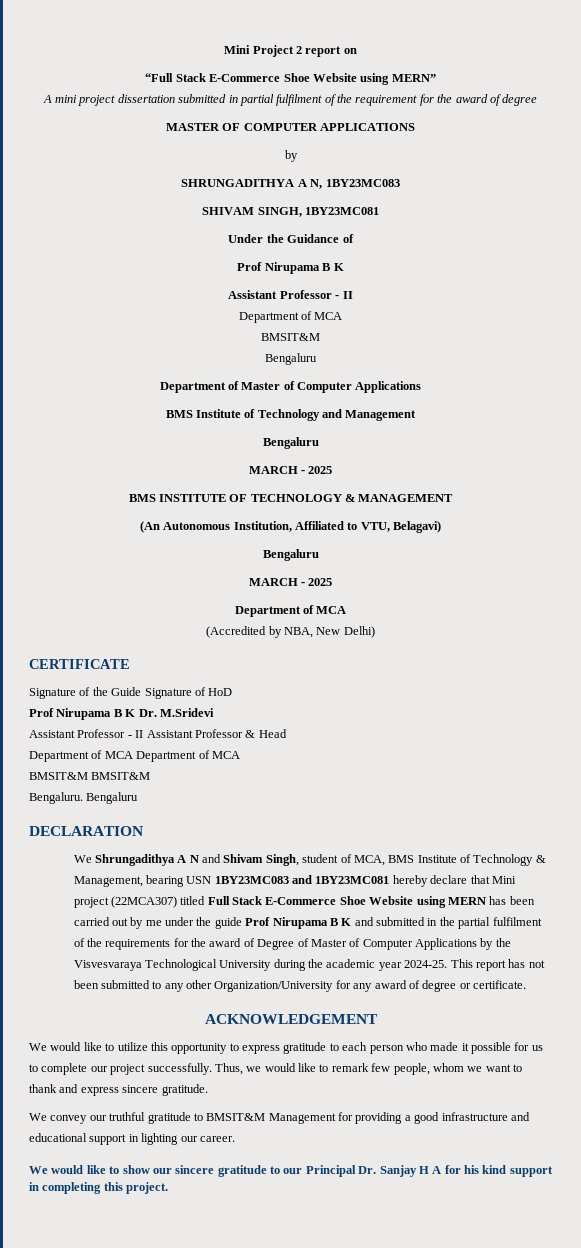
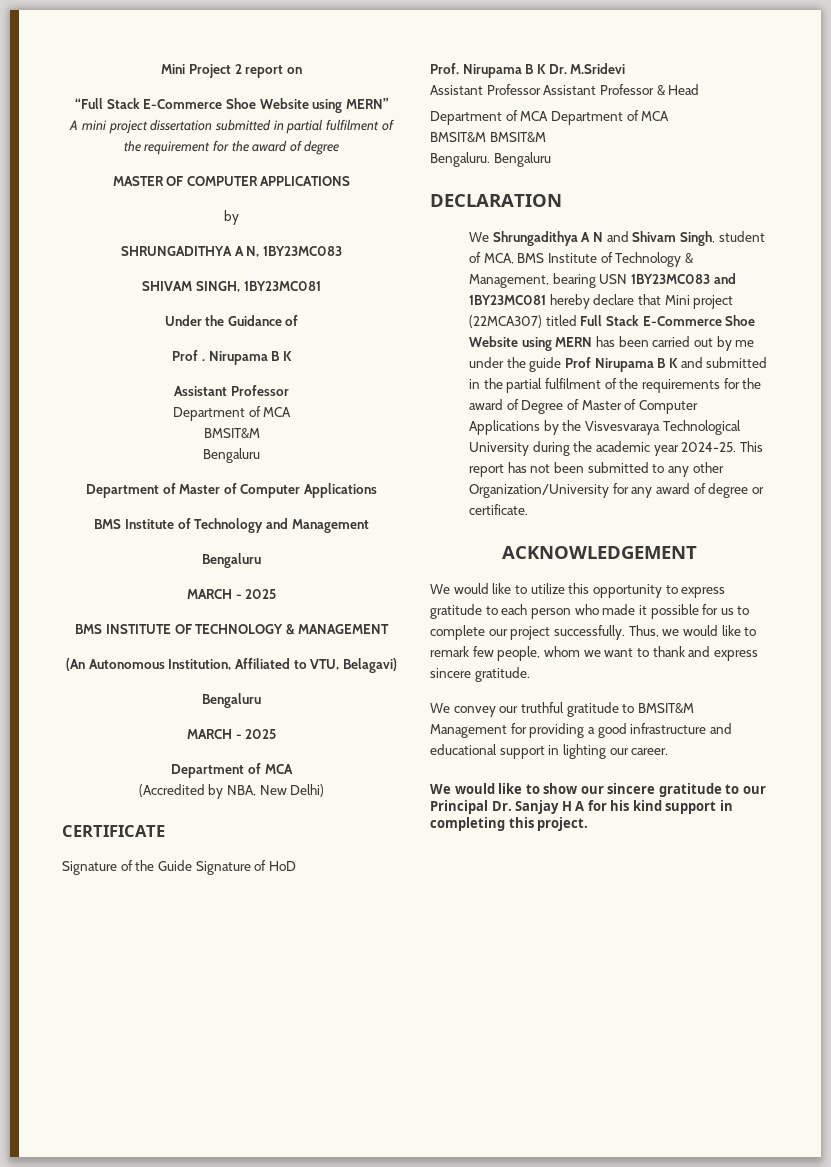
(263, 266) none -> [201,359,205,361] .
[335,291,353,299] - II -> (289, 390) none
[29,708,54,717] Prof -> [430,63,459,74] Prof.
[127,730,144,738] - II -> (541, 89) none

